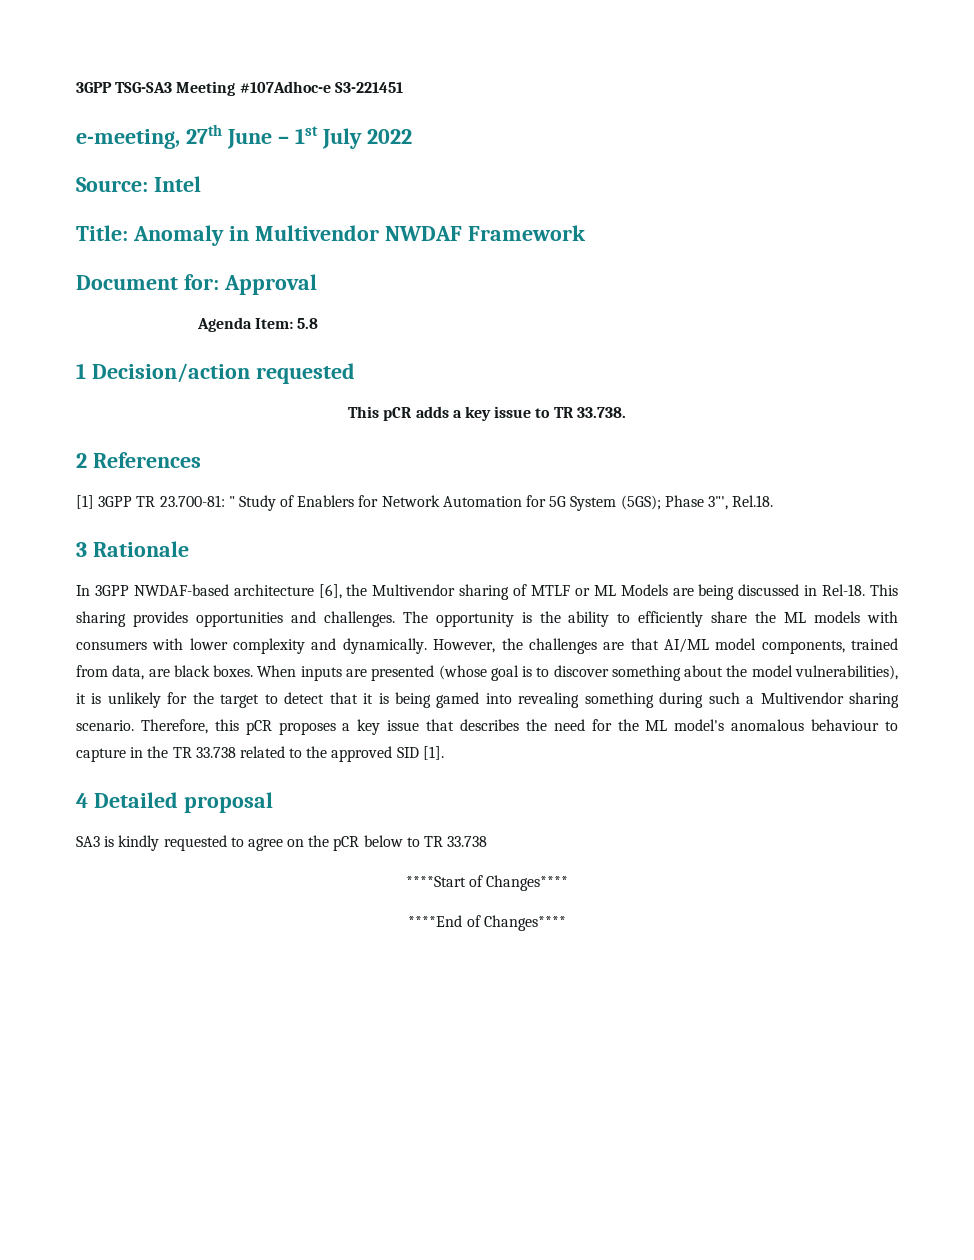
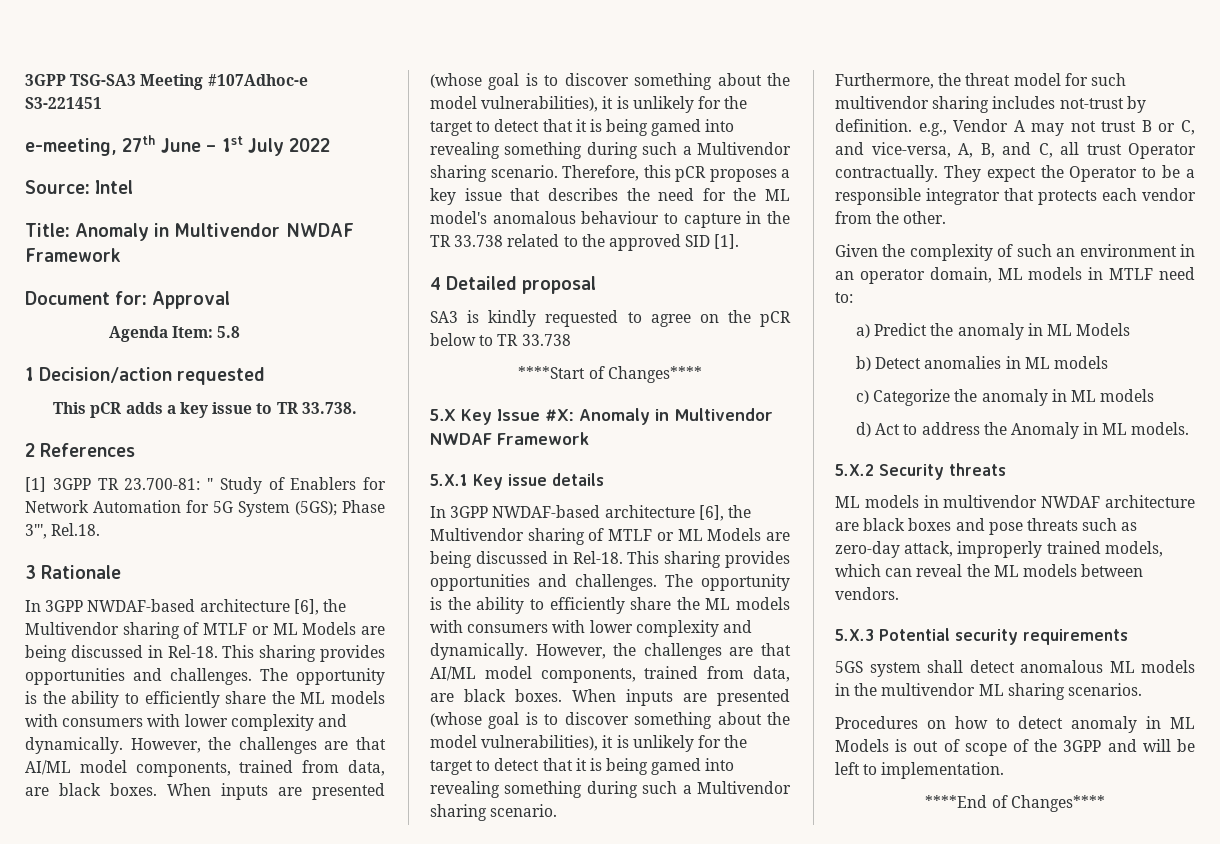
(569, 883) none -> [430,408,773,425] [430,432,589,445] [430,473,604,490] [430,505,751,521] [430,528,790,545] [430,551,790,568] [430,574,790,591] [430,597,790,614] [430,620,752,637] [430,643,791,660] [430,666,790,683] [430,689,790,706] [430,712,790,729] [430,735,748,752] [430,758,735,775] [430,781,791,798] [430,804,558,821] [835,73,1126,89] [835,96,1146,113] [835,119,1195,136] [835,142,1196,159] [835,165,1195,182] [835,188,1196,205] [835,211,947,224] [835,244,1195,261] [835,267,1195,284] [835,292,853,303] [855,323,1131,340] [855,356,1108,371] [855,389,1155,406] [855,422,1190,439] [835,463,1006,480] [835,495,1195,508] [835,518,1138,535] [835,541,1163,558] [835,564,1144,577] [835,587,899,600] [835,628,1128,645] [835,660,1195,677] [835,683,1142,700] [835,716,1195,733] [835,739,1195,756] [835,762,1005,779] // 5.X Key Issue #X: Anomaly in Multivendor NWDAF Framework // 5.X.1 Key issue details // In 3GPP NWDAF-based architecture [6], the Multivendor sharing of MTLF or ML Models are being discussed in Rel-18. This sharing provides opportunities and challenges. The opportunity is the ability to efficiently share the ML models with consumers with lower complexity and dynamically. However, the challenges are that AI/ML model components, trained from data, are black boxes. When inputs are presented (whose goal is to discover something about the model vulnerabilities), it is unlikely for the target to detect that it is being gamed into revealing something during such a Multivendor sharing scenario. // Furthermore, the threat model for such multivendor sharing includes not-trust by definition. e.g., Vendor A may not trust B or C, and vice-versa, A, B, and C, all trust Operator contractually. They expect the Operator to be a responsible integrator that protects each vendor from the other. // Given the complexity of such an environment in an operator domain, ML models in MTLF need to: // a) Predict the anomaly in ML Models // b) Detect anomalies in ML models // c) Categorize the anomaly in ML models // d) Act to address the Anomaly in ML models. // 5.X.2 Security threats // ML models in multivendor NWDAF architecture are black boxes and pose threats such as zero-day attack, improperly trained models, which can reveal the ML models between vendors. // 5.X.3 Potential security requirements // 5GS system shall detect anomalous ML models in the multivendor ML sharing scenarios. // Procedures on how to detect anomaly in ML Models is out of scope of the 3GPP and will be left to implementation.

